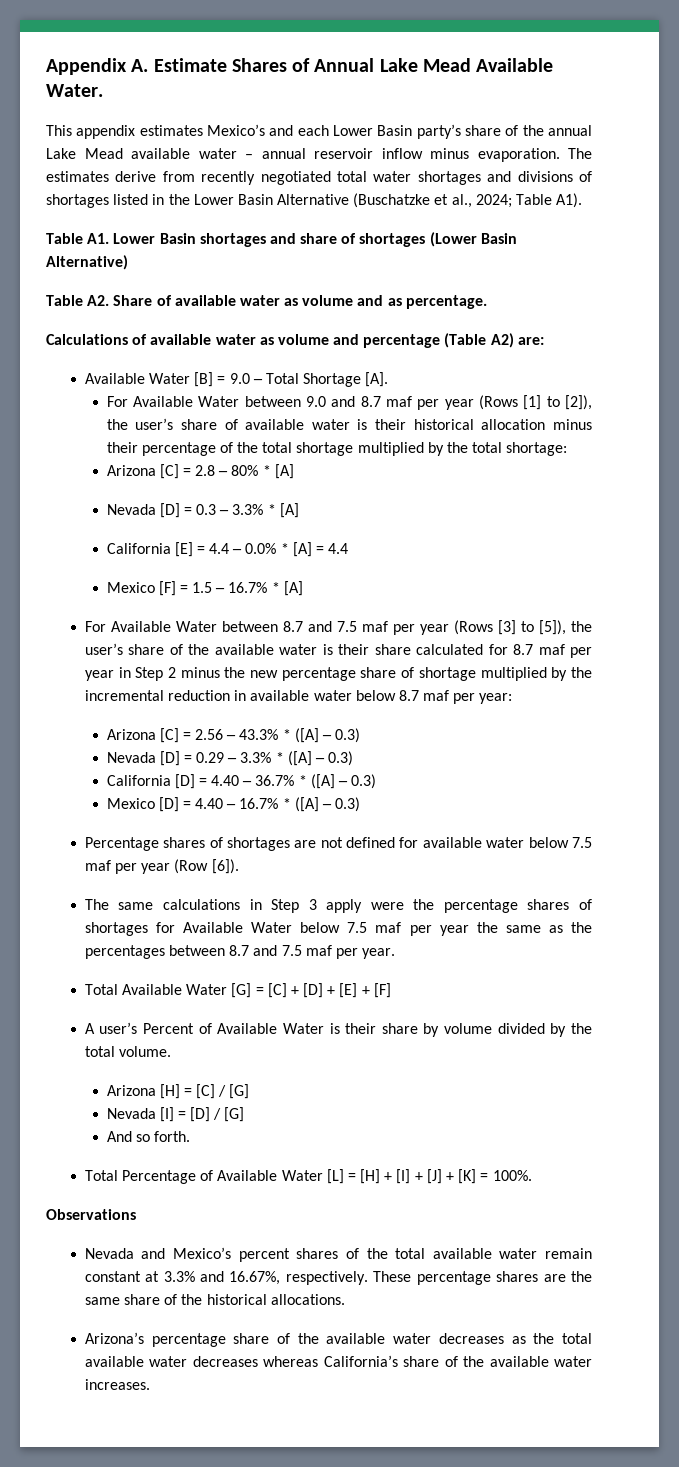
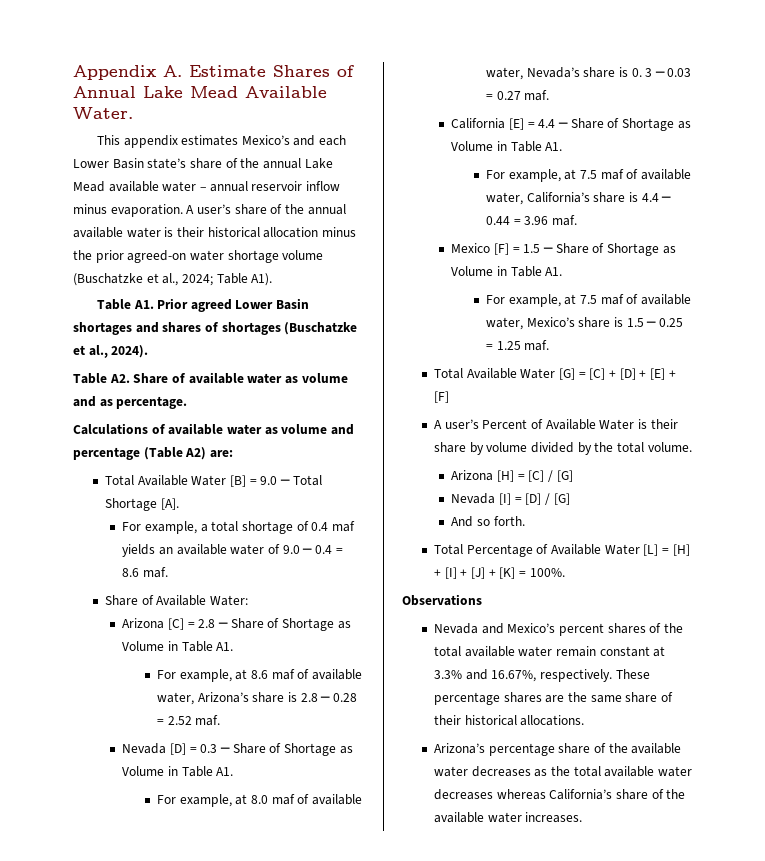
[416,124,461,139] party’s -> [147,158,187,169] state’s
[568,148,592,159] [46,171,592,185] [46,194,350,208] The estimates derive from recently negotiated total water shortages and divisions of shortages listed in the Lower Basin Alternative -> [186,204,346,215] [73,227,356,238] [73,250,324,263] A user’s share of the annual available water is their historical allocation minus the prior agreed-on water shortage volume
(110, 238) none -> [157,298,232,312] Prior agreed
[300,232,517,247] [46,255,128,270] share of shortages (Lower Basin Alternative) -> [162,322,358,335] [73,345,149,358] shares of shortages (Buschatzke et al., 2024).
(544, 341) none -> [105,475,135,486] Total
[132,395,593,410] [106,418,592,430] [106,442,568,456] Available Water between 9.0 and 8.7 maf per year (Rows [1] to [2]), the user’s share of available water is their historical allocation minus their percentage of the total shortage multiplied by the total shortage: -> [145,521,355,534] [122,544,343,557] [122,567,169,578] [105,595,249,606] example, a total shortage of 0.4 maf yields an available water of 9.0 ─ 0.4 = 8.6 maf. // Share of Available Water:
[231,464,294,479] 80% * [A] -> [230,618,351,631] [122,641,234,652] [156,669,362,682] [156,692,357,705] [156,715,221,726] Share of Shortage as Volume in Table A1. // For example, at 8.6 maf of available water, Arizona’s share is 2.8 ─ 0.28 = 2.52 maf.
[232,503,299,518] 3.3% * [A] -> [232,743,353,756] [122,766,234,777] [156,794,362,807] [485,67,692,80] [485,90,550,101] Share of Shortage as Volume in Table A1. // For example, at 8.0 maf of available water, Nevada’s share is 0. 3 ─ 0.03 = 0.27 maf.
[245,542,349,557] 0.0% * [A] = 4.4 -> [570,118,691,131] [451,141,563,152] [485,169,691,182] [485,192,672,205] [485,215,577,226] Share of Shortage as Volume in Table A1. // For example, at 7.5 maf of available water, California’s share is 4.4 ─ 0.44 = 3.96 maf.
[228,581,303,596] [84,620,592,635] [84,643,592,658] [84,667,592,681] [84,690,513,704] [106,728,361,743] [106,751,354,766] [106,774,377,789] [106,797,361,812] [84,837,592,851] [84,859,239,874] [84,899,592,913] [84,922,592,936] [84,945,396,959] 16.7% * [A] // For Available Water between 8.7 and 7.5 maf per year (Rows [3] to [5]), the user’s share of the available water is their share calculated for 8.7 maf per year in Step 2 minus the new percentage share of shortage multiplied by the incremental reduction in available water below 8.7 maf per year: // Arizona [C] = 2.56 ─ 43.3% * ([A] ─ 0.3) // Nevada [D] = 0.29 ─ 3.3% * ([A] ─ 0.3) // California [D] = 4.40 ─ 36.7% * ([A] ─ 0.3) // Mexico [D] = 4.40 ─ 16.7% * ([A] ─ 0.3) // Percentage shares of shortages are not defined for available water below 7.5 maf per year (Row [6]). // The same calculations in Step 3 apply were the percentage shares of shortages for Available Water below 7.5 maf per year the same as the percentages between 8.7 and 7.5 maf per year. -> [555,243,676,256] [451,266,563,277] [485,294,691,307] [485,317,683,330] [485,340,550,351] Share of Shortage as Volume in Table A1. // For example, at 7.5 maf of available water, Mexico’s share is 1.5 ─ 0.25 = 1.25 maf.
[181,1294,203,1305] the -> [434,715,462,725] their

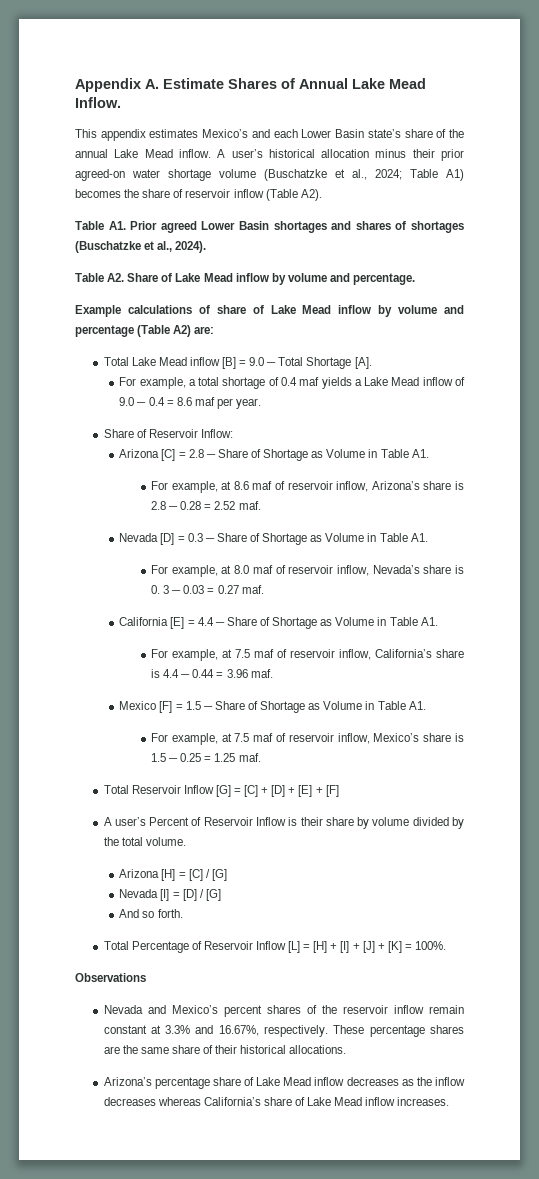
[245,86,327,98] [73,107,133,119] Available Water. -> [75,97,121,108] Inflow.
[108,181,340,192] [73,204,346,217] [73,227,204,238] available water – annual reservoir inflow minus evaporation. A user’s share of the annual available water is their -> [178,149,263,158] inflow. A user’s
[73,250,92,260] the -> [412,149,435,158] their
[251,273,273,286] A1). -> [446,169,464,181] [75,189,322,201] A1) becomes the share of reservoir inflow (Table A2).
[188,372,348,384] [73,396,113,407] available water as volume and as -> [175,273,350,285] Lake Mead inflow by volume and
[73,423,278,435] Calculations of available water as -> [75,305,393,317] Example calculations of share of Lake Mead inflow by
[137,475,227,486] Available Water -> [131,357,220,366] Lake Mead inflow
[159,544,265,555] an available water -> [354,377,453,386] a Lake Mead inflow
[143,567,169,578] [105,595,249,606] maf. // Share of Available Water: -> [194,397,262,409] [103,429,233,438] maf per year. // Share of Reservoir Inflow:
[311,669,362,680] [156,692,194,705] available water, -> [287,481,369,492] reservoir inflow,
[311,794,362,805] [485,67,523,80] available water, -> [288,565,369,576] reservoir inflow,
[640,169,691,180] [485,192,523,205] available water, -> [290,649,372,660] reservoir inflow,
[640,294,691,305] [485,317,523,330] available water, -> [288,733,370,744] reservoir inflow,
[466,368,556,379] Available Water -> [131,785,214,794] Reservoir Inflow
[545,419,635,430] Available Water -> [203,817,286,826] Reservoir Inflow
[551,544,640,555] Available Water -> [203,941,286,950] Reservoir Inflow
[434,646,553,657] total available water -> [342,1005,424,1014] reservoir inflow
[608,743,682,754] [434,766,692,777] the available water decreases as the total available water -> [256,1077,465,1086] Lake Mead inflow decreases as the inflow
[666,789,686,799] [434,812,522,823] the available water -> [307,1097,396,1106] Lake Mead inflow

